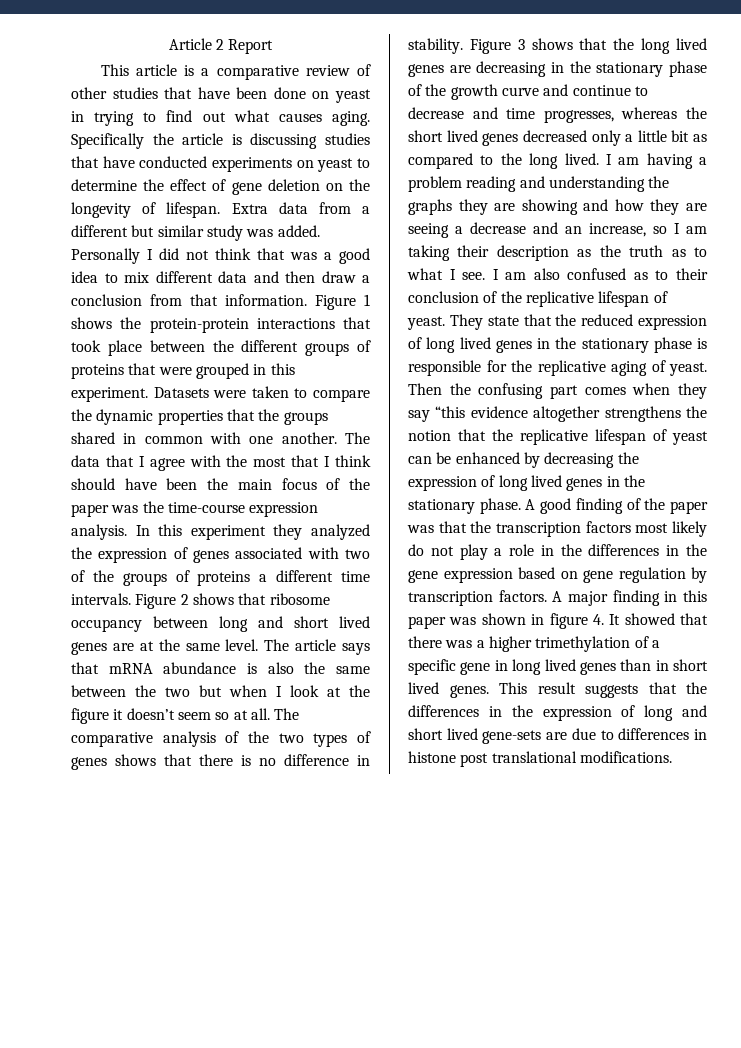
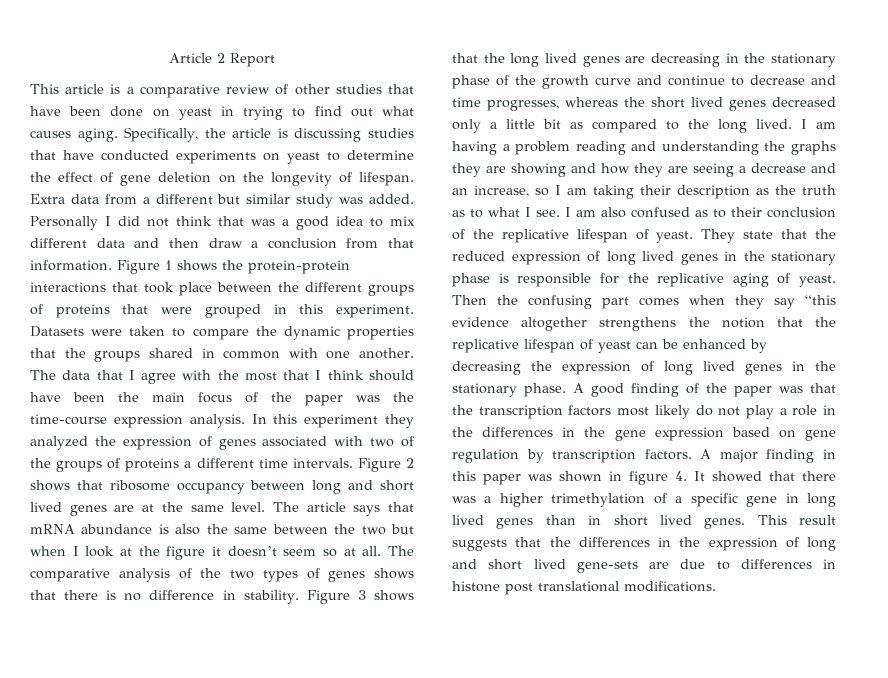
[71,133,144,149] Specifically -> [124,127,199,142] Specifically,

